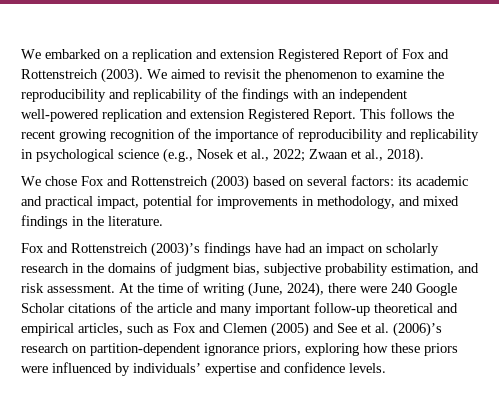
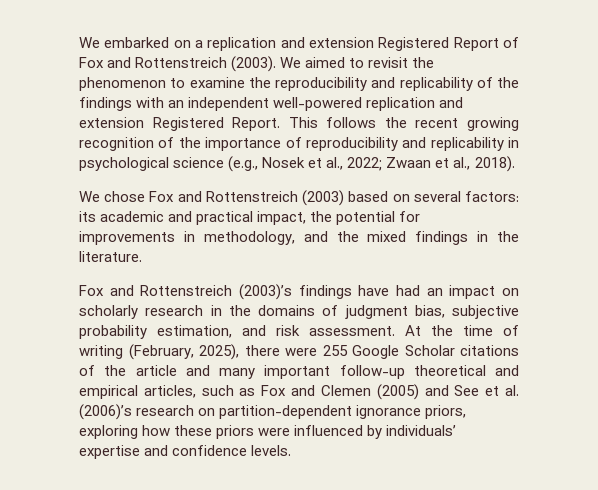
(139, 202) none -> [310,211,333,222] the
(420, 201) none -> [336,231,359,242] the
[248,282,324,297] (June, 2024), -> [128,344,239,360] (February, 2025),
[391,283,412,293] 240 -> [322,345,348,356] 255

